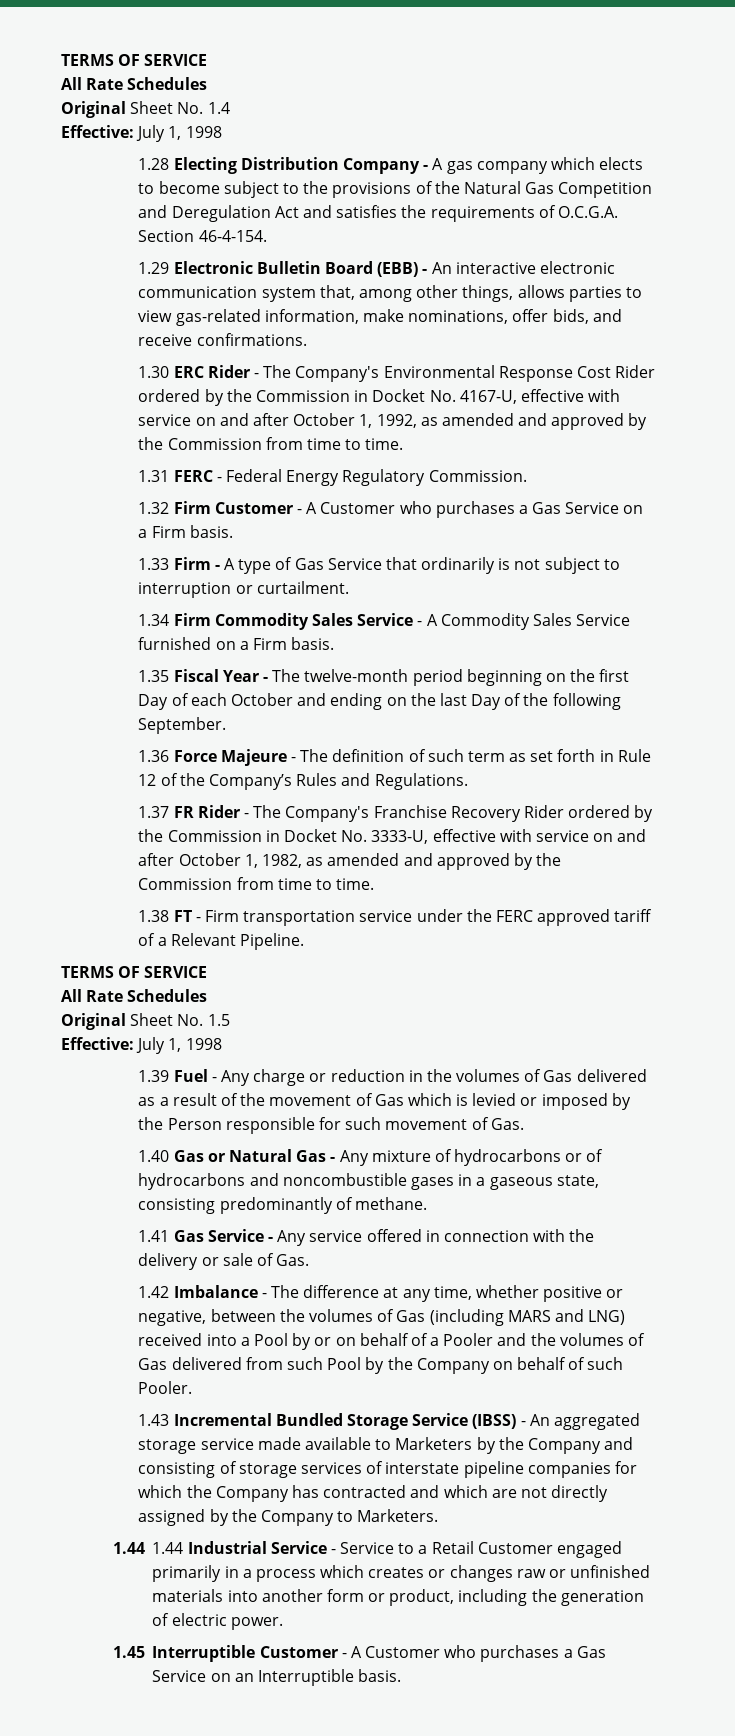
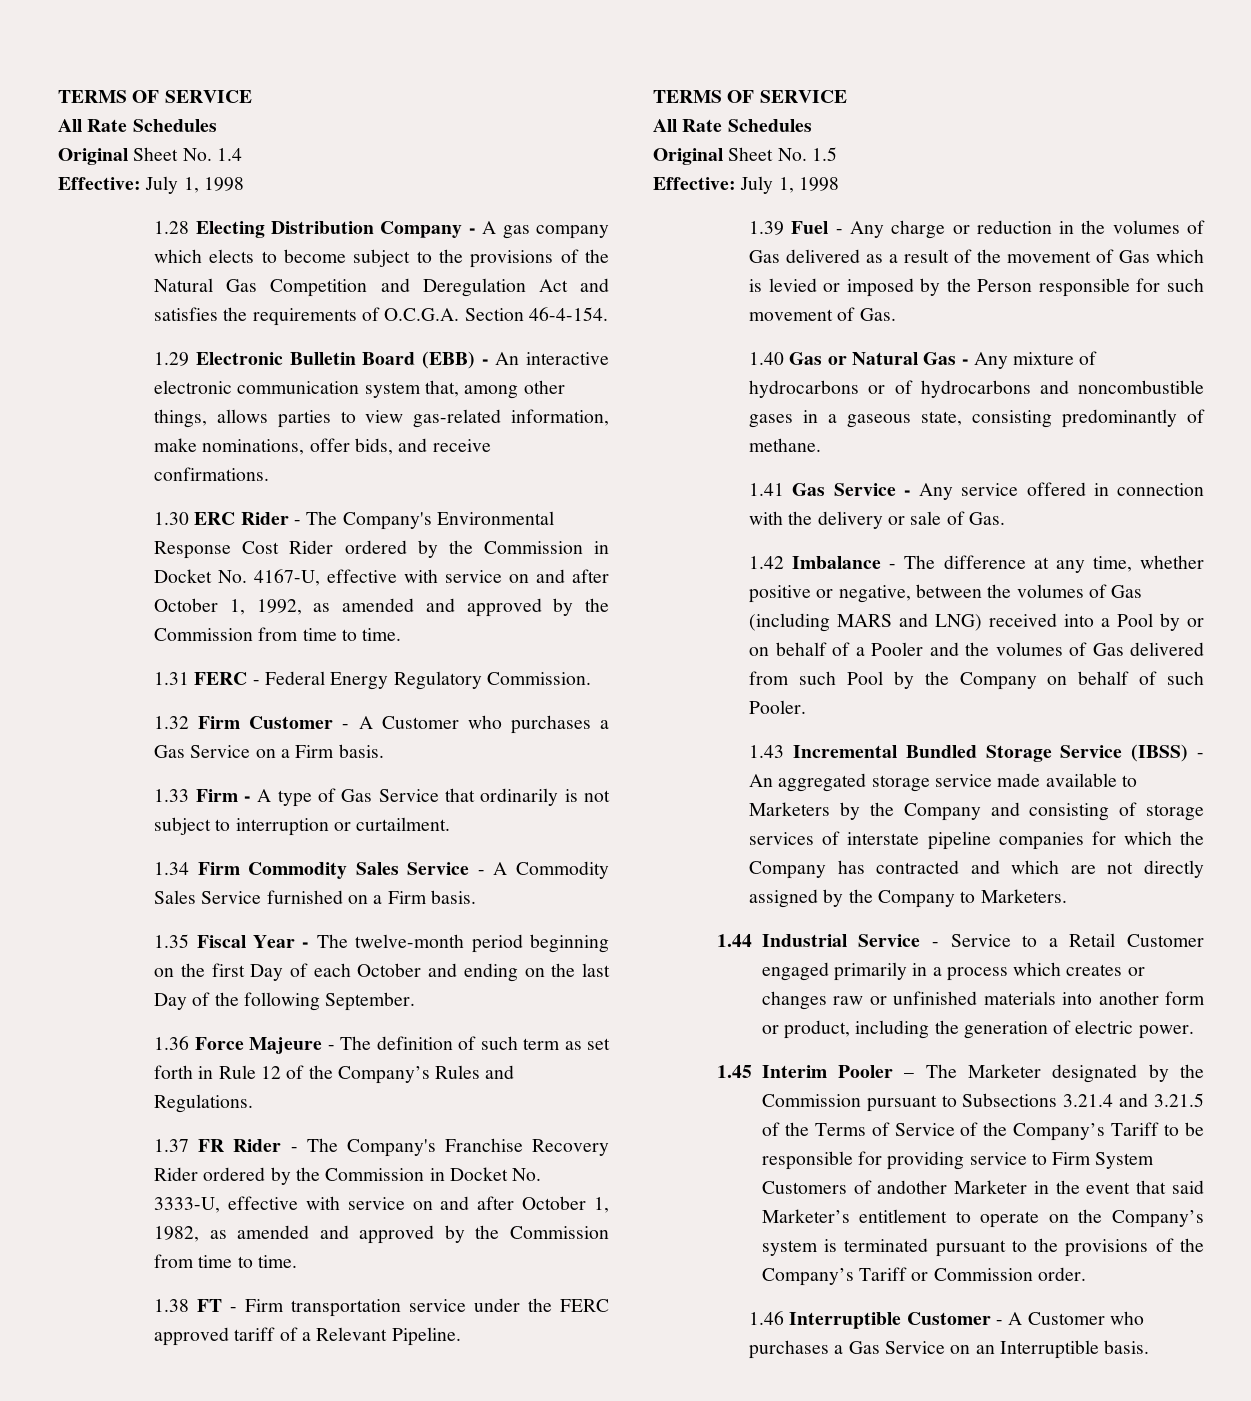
[152,1542,184,1554] 1.44 -> (753, 940) none
(145, 1652) none -> [761,1064,1204,1083] [761,1093,1204,1112] [761,1122,1204,1141] [761,1151,1155,1170] [761,1180,1204,1194] [761,1209,1204,1228] [761,1238,1204,1257] [761,1267,1086,1286] [749,1311,785,1325] Interim Pooler – The Marketer designated by the Commission pursuant to Subsections 3.21.4 and 3.21.5 of the Terms of Service of the Company’s Tariff to be responsible for providing service to Firm System Customers of andother Marketer in the event that said Marketer’s entitlement to operate on the Company’s system is terminated pursuant to the provisions of the Company’s Tariff or Commission order. // 1.46

